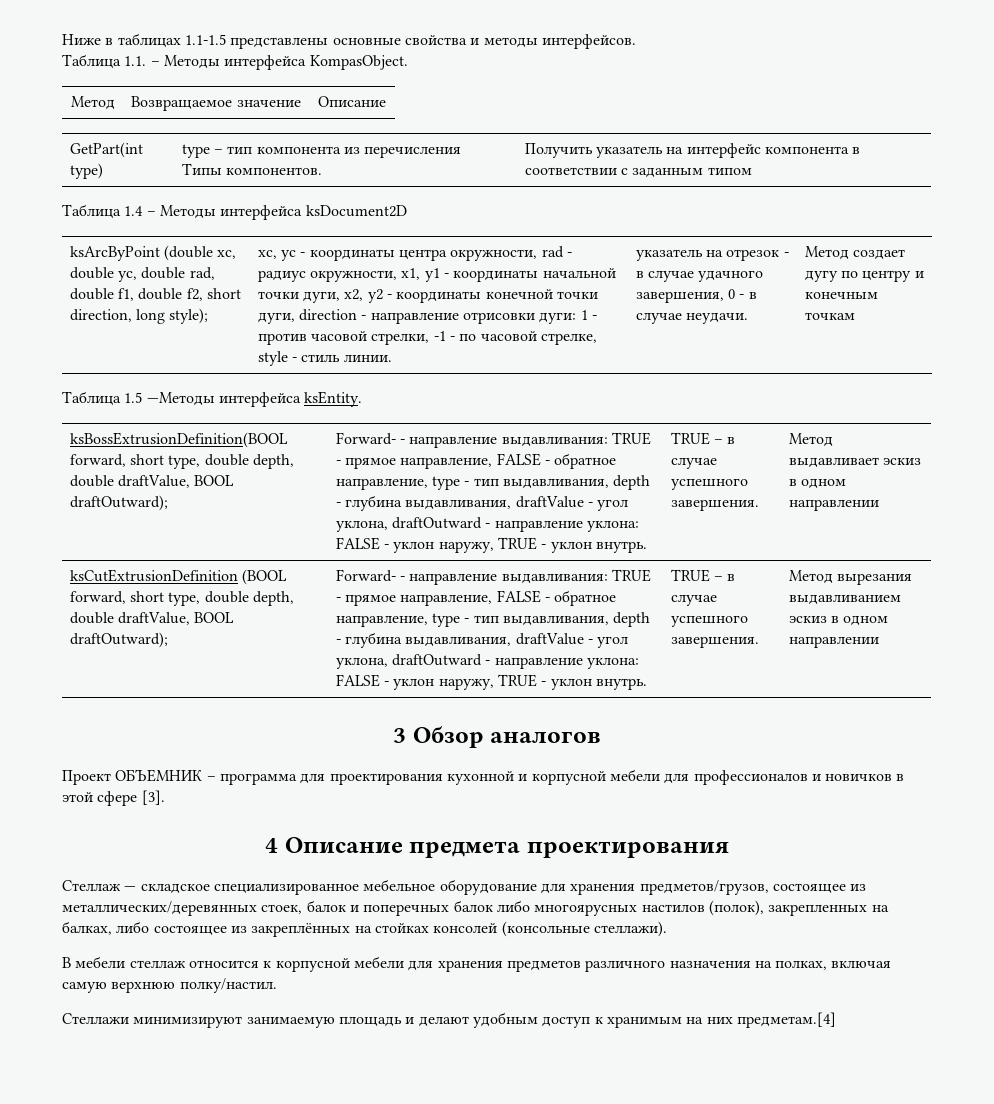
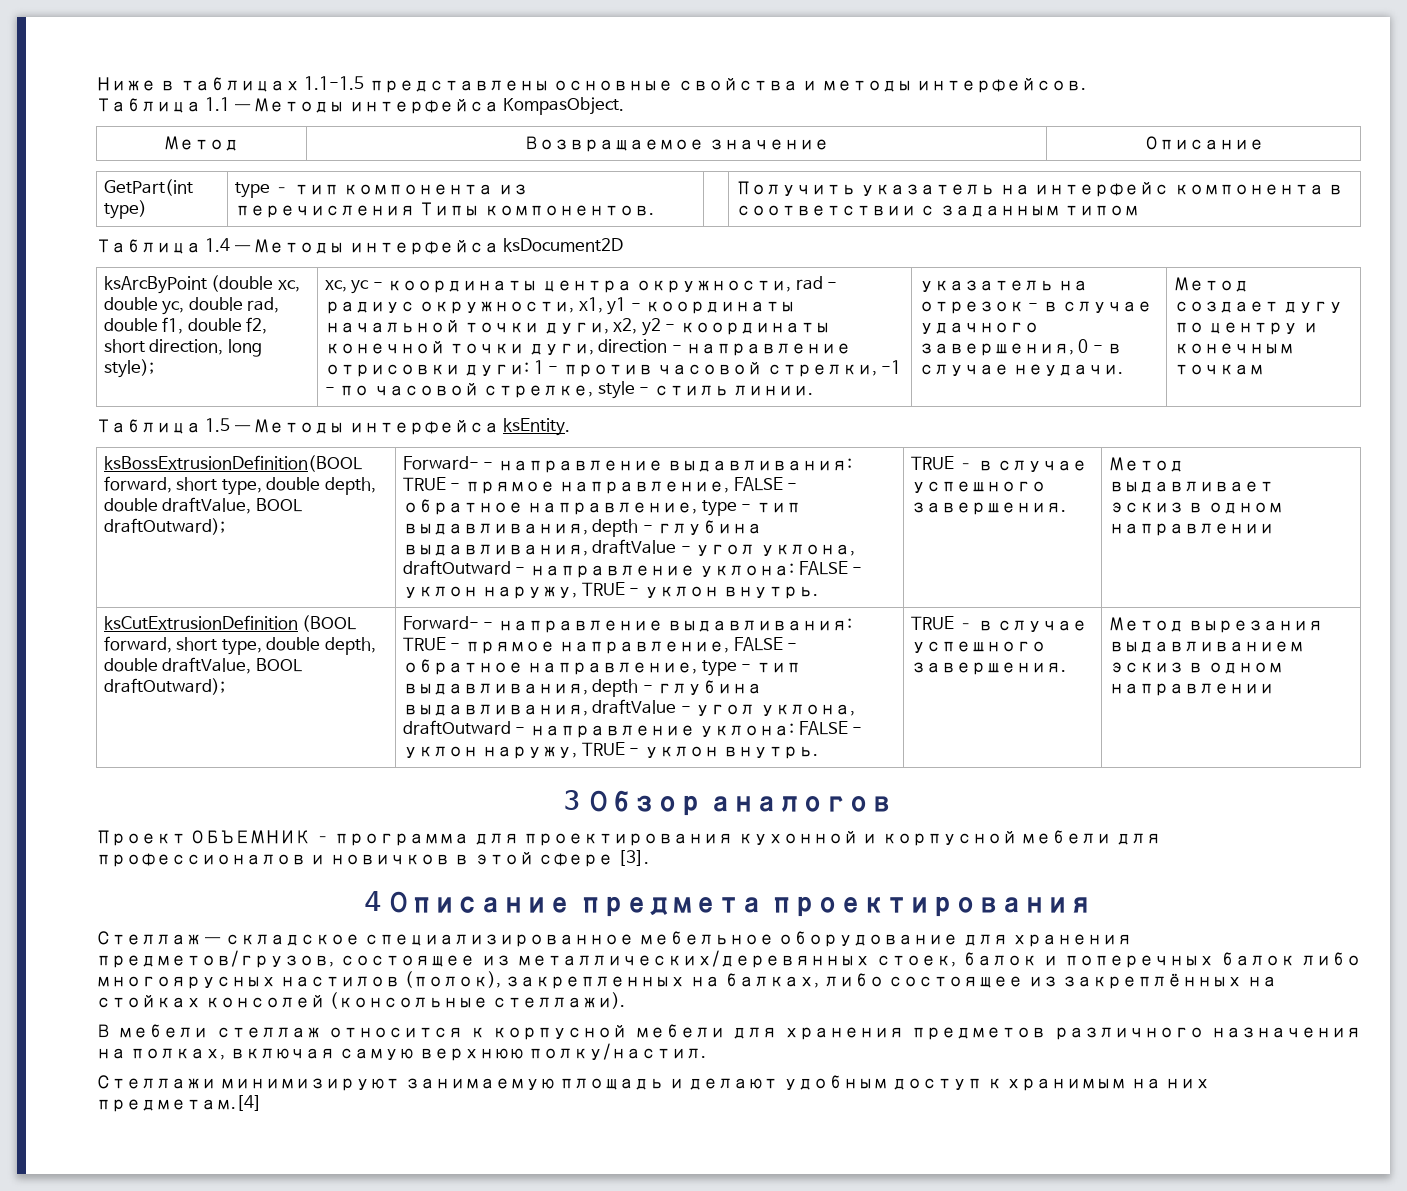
[124,56,160,66] 1.1. – -> [205,97,251,111] 1.1 —
[146,211,156,216] – -> [234,245,251,251] —
[146,392,215,406] —Методы -> [234,419,345,434] — Методы

